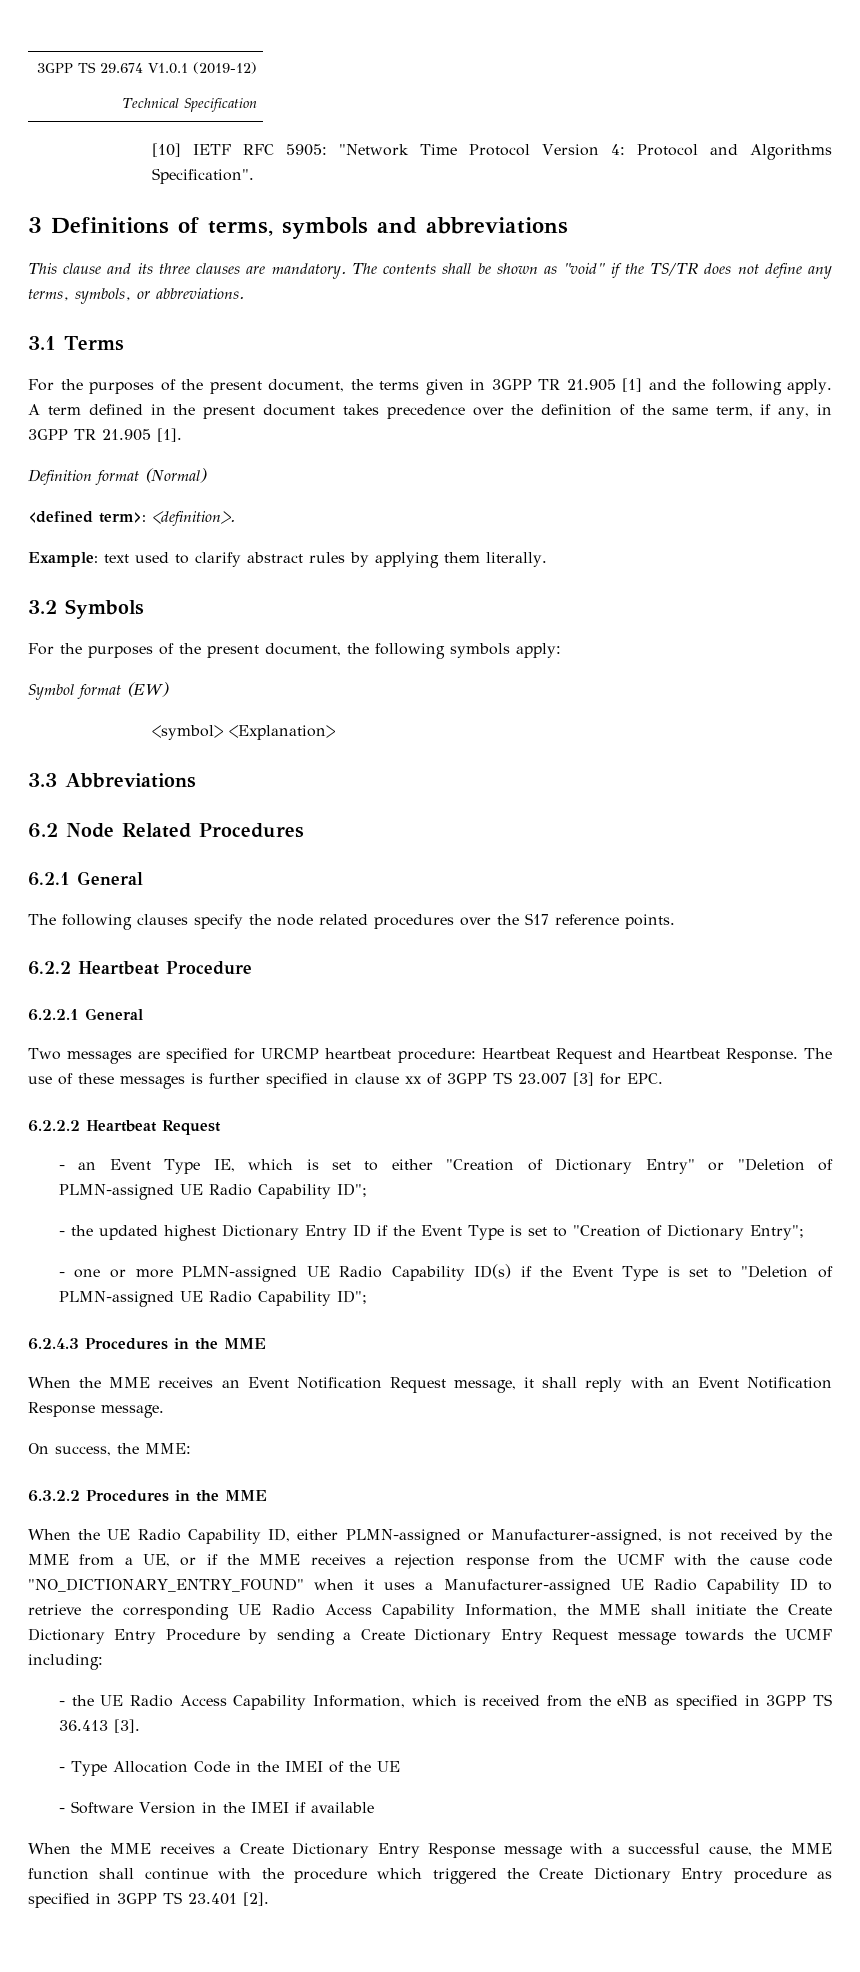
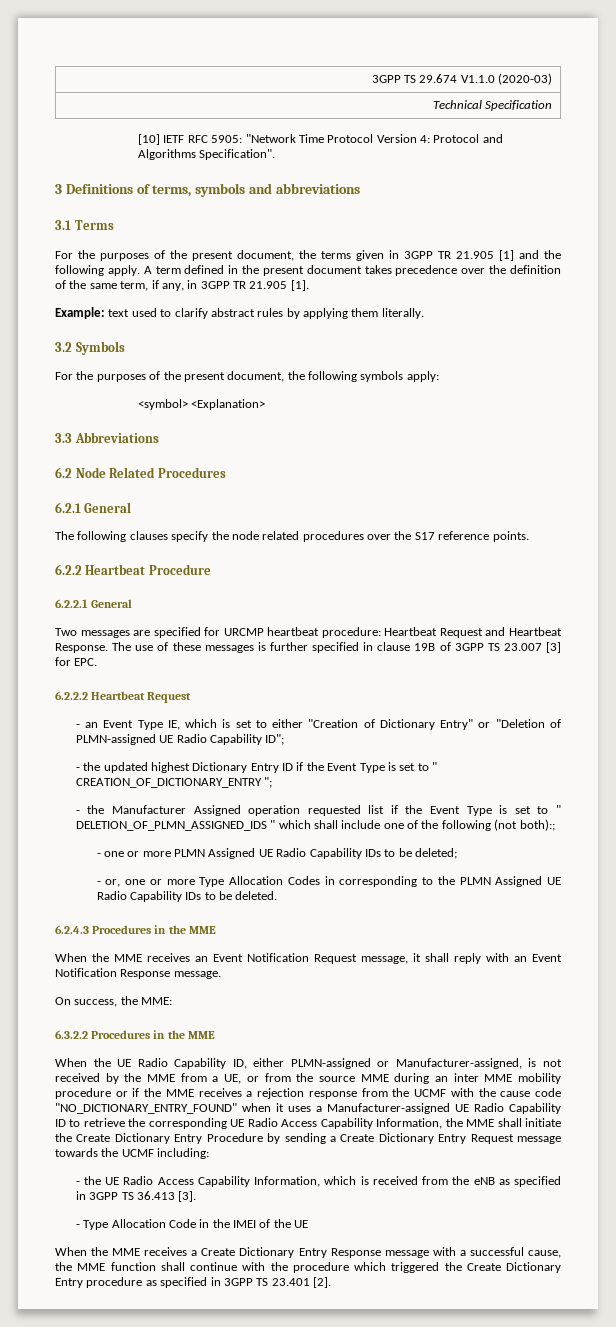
[147,62,257,74] V1.0.1 (2019-12) -> [460,73,552,85] V1.1.0 (2020-03)
[28,263,833,279] [28,288,244,304] // This clause and its three clauses are mandatory. The contents shall be shown as "void" if the TS/TR does not define any terms, symbols, or abbreviations. -> (360, 188) none
[28,468,207,485] [28,511,235,526] // Definition format (Normal) // <defined term>: <definition>. -> (309, 285) none
[28,682,169,700] // Symbol format (EW) -> (439, 376) none
[405,1076,422,1084] xx -> [414,643,436,651] 19B
[572,1224,804,1240] [58,1264,834,1282] [58,1290,367,1307] "Creation of Dictionary Entry"; // - one or more PLMN-assigned UE Radio Capability ID(s) if the Event Type is set to "Deletion of PLMN-assigned UE Radio Capability ID"; -> [432,762,438,771] [75,777,273,788] [75,805,561,816] [75,819,555,831] [96,848,458,859] [96,876,561,887] [96,891,278,902] " CREATION_OF_DICTIONARY_ENTRY "; // - the Manufacturer Assigned operation requested list if the Event Type is set to " DELETION_OF_PLMN_ASSIGNED_IDS " which shall include one of the following (not both):; // - one or more PLMN Assigned UE Radio Capability IDs to be deleted; // - or, one or more Type Allocation Codes in corresponding to the PLMN Assigned UE Radio Capability IDs to be deleted.
(197, 1561) none -> [264,1073,561,1084] [55,1088,128,1099] from the source MME during an inter MME mobility procedure or
[58,1801,374,1814] // - Software Version in the IMEI if available -> (309, 1224) none

